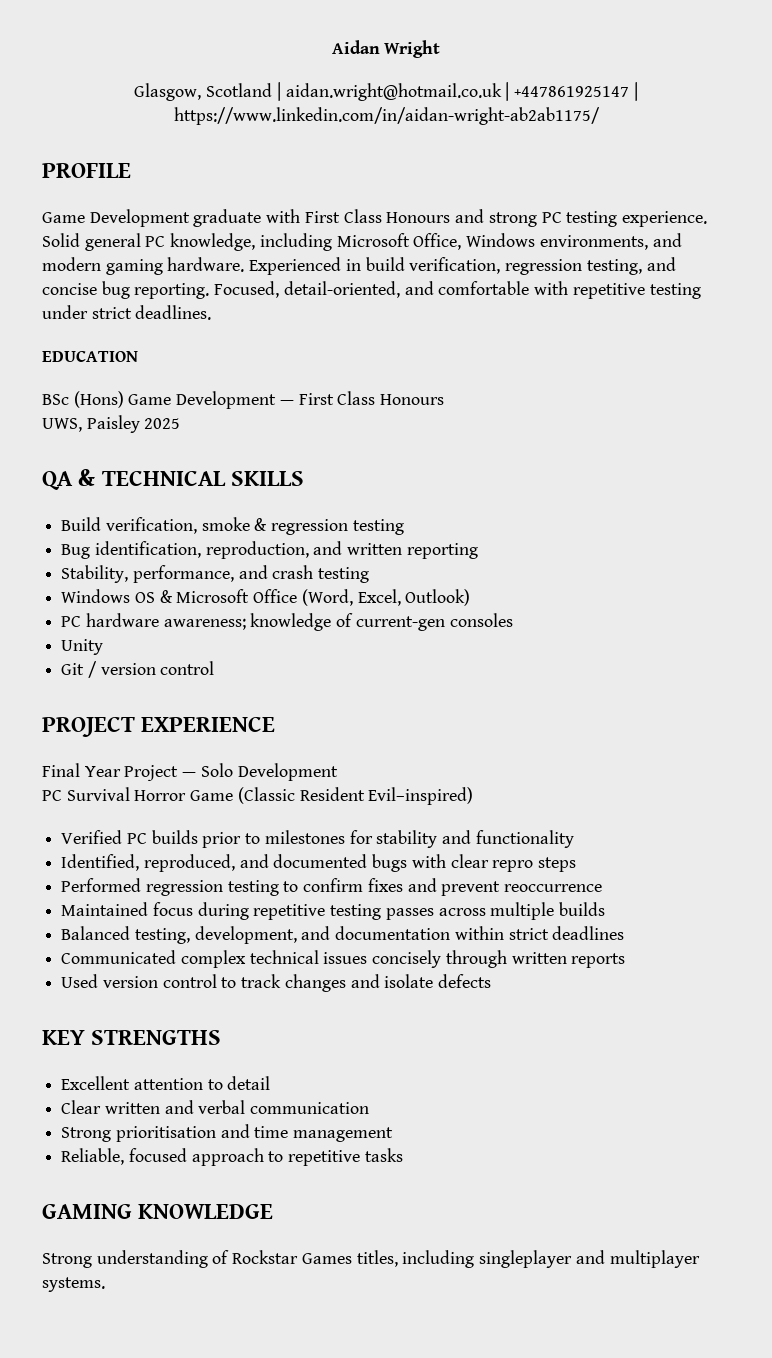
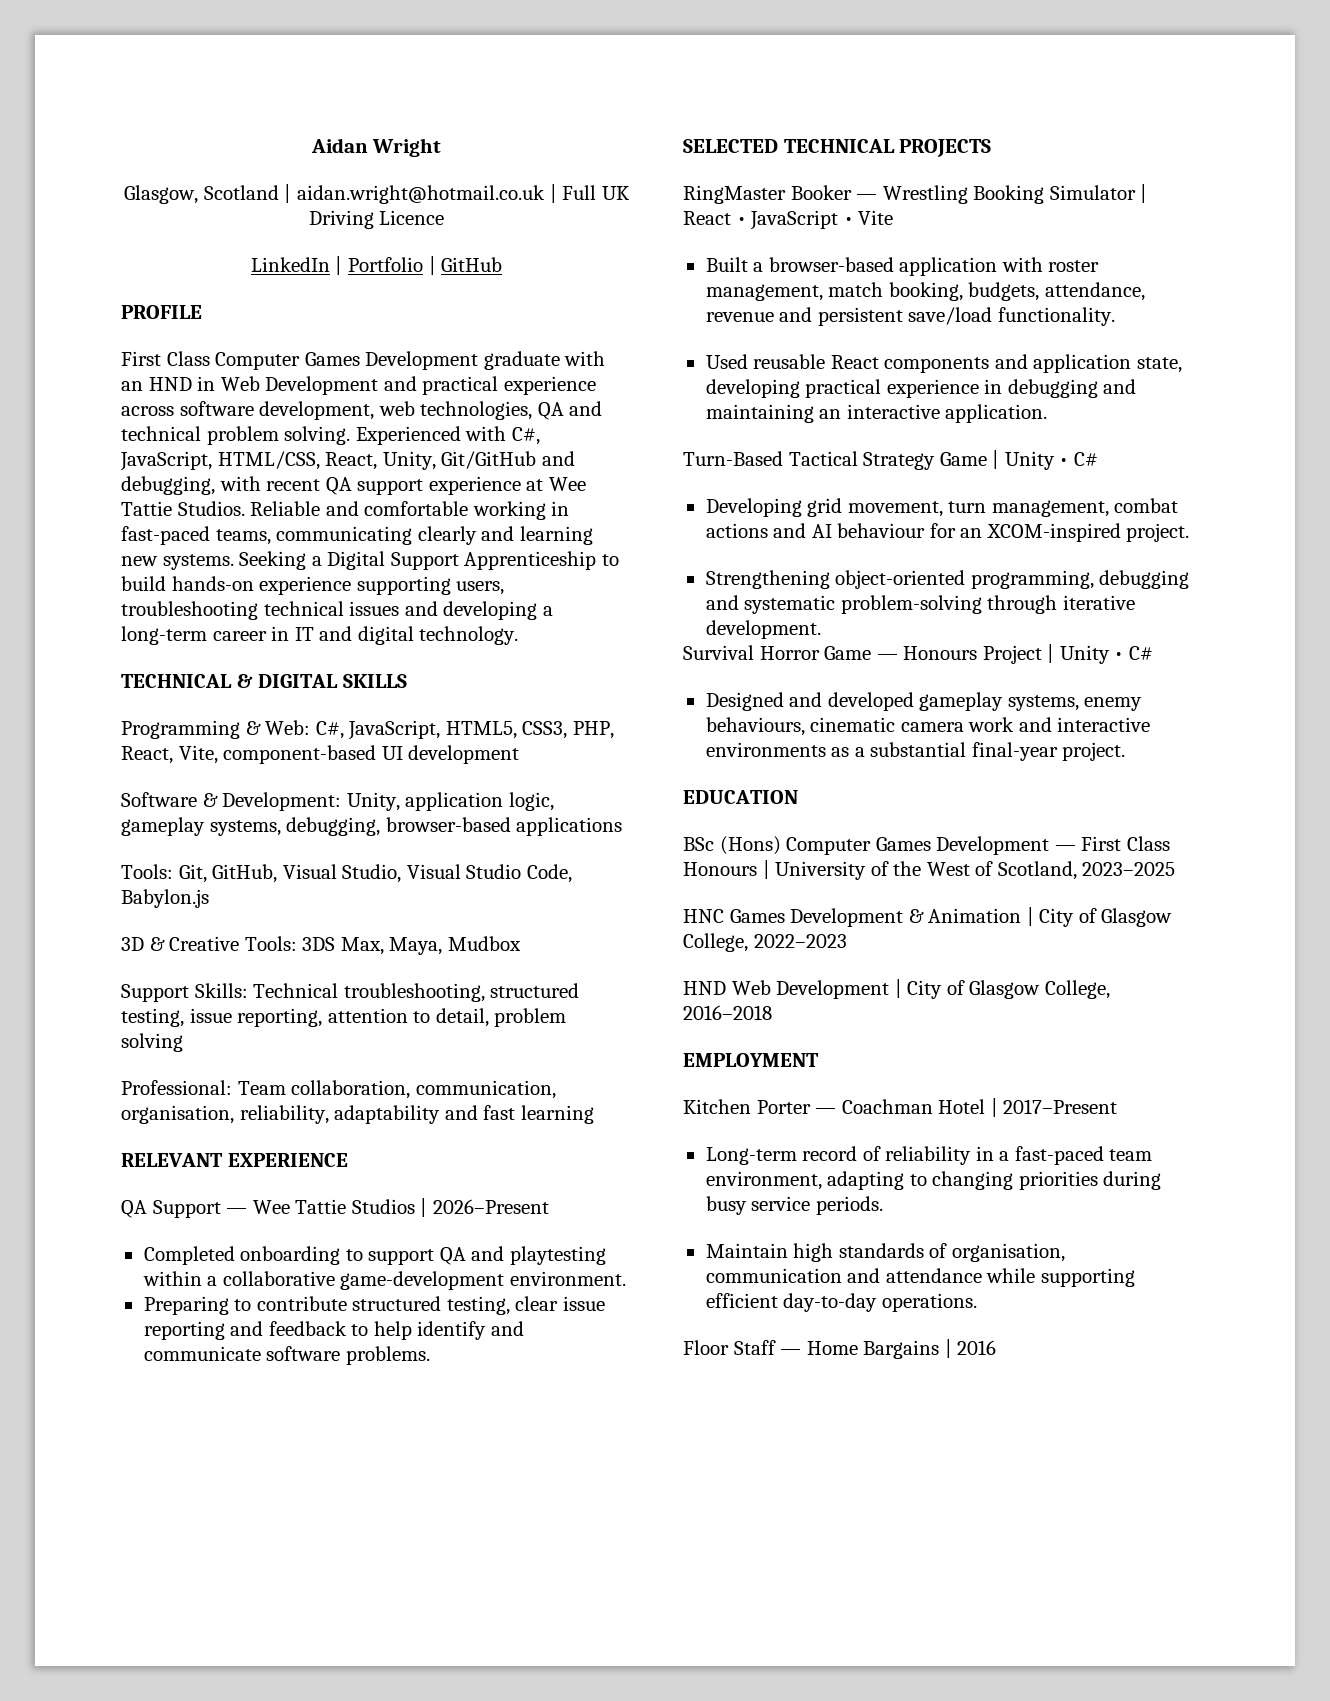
[513,82,638,101] [173,107,600,125] [42,163,131,178] [42,209,707,227] [42,233,682,251] [42,257,676,275] [42,281,701,299] [42,305,212,320] +447861925147 | https://www.linkedin.com/in/aidan-wright-ab2ab1175/ // PROFILE // Game Development graduate with First Class Honours and strong PC testing experience. Solid general PC knowledge, including Microsoft Office, Windows environments, and modern gaming hardware. Experienced in build verification, regression testing, and concise bug reporting. Focused, detail-oriented, and comfortable with repetitive testing under strict deadlines. -> [562,185,630,200] [308,210,445,229] [250,256,503,275] [121,305,202,319] [121,351,606,370] [121,376,596,395] [121,401,603,420] [121,426,540,445] [120,451,575,471] [121,476,586,495] [121,501,570,520] [121,526,593,545] [121,551,619,570] [121,576,505,595] [121,601,553,620] [121,626,519,645] [121,674,407,688] [121,720,614,740] [121,745,520,764] [121,792,554,811] [121,817,623,836] [121,864,572,883] [121,889,209,908] [121,936,521,955] [121,983,580,1002] [121,1008,567,1027] [121,1033,183,1052] [121,1080,556,1099] [121,1105,594,1124] [121,1153,348,1167] [121,1198,549,1218] [143,1246,606,1265] [142,1271,626,1290] [143,1296,605,1315] [143,1321,524,1340] [143,1346,430,1365] [683,139,992,157] [683,184,1148,204] [683,210,894,230] [705,257,1100,276] [705,282,1145,301] [705,307,1115,326] [705,354,1182,373] [705,379,1137,398] [705,404,1048,423] [683,450,1098,470] [705,498,1179,517] [705,523,1190,542] [705,570,1190,589] [705,595,1135,614] [705,620,821,639] [683,644,1153,664] [705,692,1143,711] [705,717,1151,736] [705,742,1126,761] Full UK Driving Licence // LinkedIn | Portfolio | GitHub // PROFILE // First Class Computer Games Development graduate with an HND in Web Development and practical experience across software development, web technologies, QA and technical problem solving. Experienced with C#, JavaScript, HTML/CSS, React, Unity, Git/GitHub and debugging, with recent QA support experience at Wee Tattie Studios. Reliable and comfortable working in fast-paced teams, communicating clearly and learning new systems. Seeking a Digital Support Apprenticeship to build hands-on experience supporting users, troubleshooting technical issues and developing a long-term career in IT and digital technology. // TECHNICAL & DIGITAL SKILLS // Programming & Web: C#, JavaScript, HTML5, CSS3, PHP, React, Vite, component-based UI development // Software & Development: Unity, application logic, gameplay systems, debugging, browser-based applications // Tools: Git, GitHub, Visual Studio, Visual Studio Code, Babylon.js // 3D & Creative Tools: 3DS Max, Maya, Mudbox // Support Skills: Technical troubleshooting, structured testing, issue reporting, attention to detail, problem solving // Professional: Team collaboration, communication, organisation, reliability, adaptability and fast learning // RELEVANT EXPERIENCE // QA Support — Wee Tattie Studios | 2026–Present // Completed onboarding to support QA and playtesting within a collaborative game-development environment. // Preparing to contribute structured testing, clear issue reporting and feedback to help identify and communicate software problems. // SELECTED TECHNICAL PROJECTS // RingMaster Booker — Wrestling Booking Simulator | React • JavaScript • Vite // Built a browser-based application with roster management, match booking, budgets, attendance, revenue and persistent save/load functionality. // Used reusable React components and application state, developing practical experience in debugging and maintaining an interactive application. // Turn-Based Tactical Strategy Game | Unity • C# // Developing grid movement, turn management, combat actions and AI behaviour for an XCOM-inspired project. // Strengthening object-oriented programming, debugging and systematic problem-solving through iterative development. // Survival Horror Game — Honours Project | Unity • C# // Designed and developed gameplay systems, enemy behaviours, cinematic camera work and interactive environments as a substantial final-year project.
[128,394,172,405] Game -> [786,837,931,855] Computer Games
[42,415,181,433] [42,469,305,490] [61,517,404,535] [61,541,478,559] [61,565,370,583] [61,589,471,606] [61,613,513,631] [61,639,104,655] [61,661,215,678] [42,717,276,737] [42,763,338,781] [42,787,474,805] [61,830,574,848] [61,854,577,872] [61,878,603,896] [61,902,606,920] [61,926,625,944] [61,950,626,968] [61,974,492,992] [42,1030,222,1045] [61,1076,271,1090] [61,1100,370,1114] [61,1124,394,1142] [61,1148,403,1166] [42,1204,274,1219] [42,1250,700,1268] [42,1277,105,1292] // UWS, Paisley 2025 // QA & TECHNICAL SKILLS // Build verification, smoke & regression testing // Bug identification, reproduction, and written reporting // Stability, performance, and crash testing // Windows OS & Microsoft Office (Word, Excel, Outlook) // PC hardware awareness; knowledge of current-gen consoles // Unity // Git / version control // PROJECT EXPERIENCE // Final Year Project — Solo Development // PC Survival Horror Game (Classic Resident Evil–inspired) // Verified PC builds prior to milestones for stability and functionality // Identified, reproduced, and documented bugs with clear repro steps // Performed regression testing to confirm fixes and prevent reoccurrence // Maintained focus during repetitive testing passes across multiple builds // Balanced testing, development, and documentation within strict deadlines // Communicated complex technical issues concisely through written reports // Used version control to track changes and isolate defects // KEY STRENGTHS // Excellent attention to detail // Clear written and verbal communication // Strong prioritisation and time management // Reliable, focused approach to repetitive tasks // GAMING KNOWLEDGE // Strong understanding of Rockstar Games titles, including singleplayer and multiplayer systems. -> [762,860,1176,880] [683,907,1173,927] [683,933,847,952] [683,979,1110,999] [683,1005,772,1020] [683,1053,819,1067] [683,1098,1118,1117] [705,1146,1153,1165] [705,1171,1162,1190] [705,1196,883,1215] [705,1243,1065,1262] [705,1268,1135,1287] [705,1293,977,1312] [683,1339,997,1359] | University of the West of Scotland, 2023–2025 // HNC Games Development & Animation | City of Glasgow College, 2022–2023 // HND Web Development | City of Glasgow College, 2016–2018 // EMPLOYMENT // Kitchen Porter — Coachman Hotel | 2017–Present // Long-term record of reliability in a fast-paced team environment, adapting to changing priorities during busy service periods. // Maintain high standards of organisation, communication and attendance while supporting efficient day-to-day operations. // Floor Staff — Home Bargains | 2016

